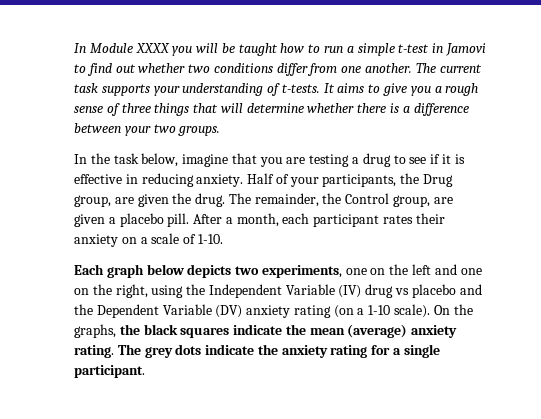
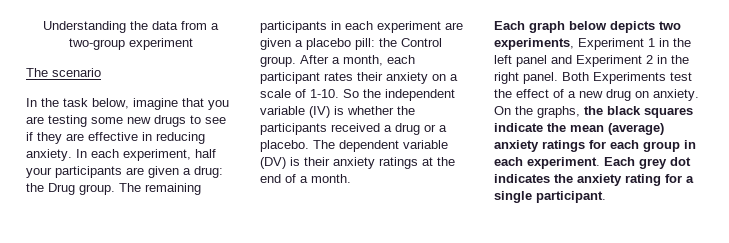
[74,43,486,56] [74,63,482,76] [74,83,479,96] [74,103,469,116] [74,123,221,136] In Module XXXX you will be taught how to run a simple t-test in Jamovi to find out whether two conditions differ from one another. The current task supports your understanding of t-tests. It aims to give you a rough sense of three things that will determine whether there is a difference between your two groups. -> [43,21,219,33] [68,38,193,50] [26,68,101,77] Understanding the data from a two-group experiment // The scenario
[352,153,391,167] a drug -> [91,115,186,127] some new drugs
[441,154,465,164] it is -> [37,132,84,144] they are
[247,173,454,187] [74,193,453,207] [74,213,190,227] Half of your participants, the Drug group, are given the drug. The remainder, the Control group, are given a placebo pill. -> [76,149,216,161] [26,166,223,178] [26,183,201,195] [260,21,463,33] [260,38,442,50] [260,56,296,67] In each experiment, half your participants are given a drug: the Drug group. The remaining participants in each experiment are given a placebo pill: the Control group.
(223, 239) none -> [343,89,455,101] [260,106,415,118] [260,123,447,135] [260,140,448,152] [260,157,455,169] [260,174,351,183] So the independent variable (IV) is whether the participants received a drug or a placebo. The dependent variable (DV) is their anxiety ratings at the end of a month.
[345,264,482,275] [74,284,482,298] [74,304,431,318] one on the left and one on the right, using the Independent Variable (IV) drug vs placebo and the Dependent Variable (DV) anxiety rating (on a 1-10 scale). -> [578,38,691,50] [494,55,689,67] [494,72,692,84] [494,89,699,101] Experiment 1 in the left panel and Experiment 2 in the right panel. Both Experiments test the effect of a new drug on anxiety.
[74,344,255,358] rating. The grey dots indicate -> [542,140,696,152] [494,157,691,169] [494,174,550,183] ratings for each group in each experiment. Each grey dot indicates

